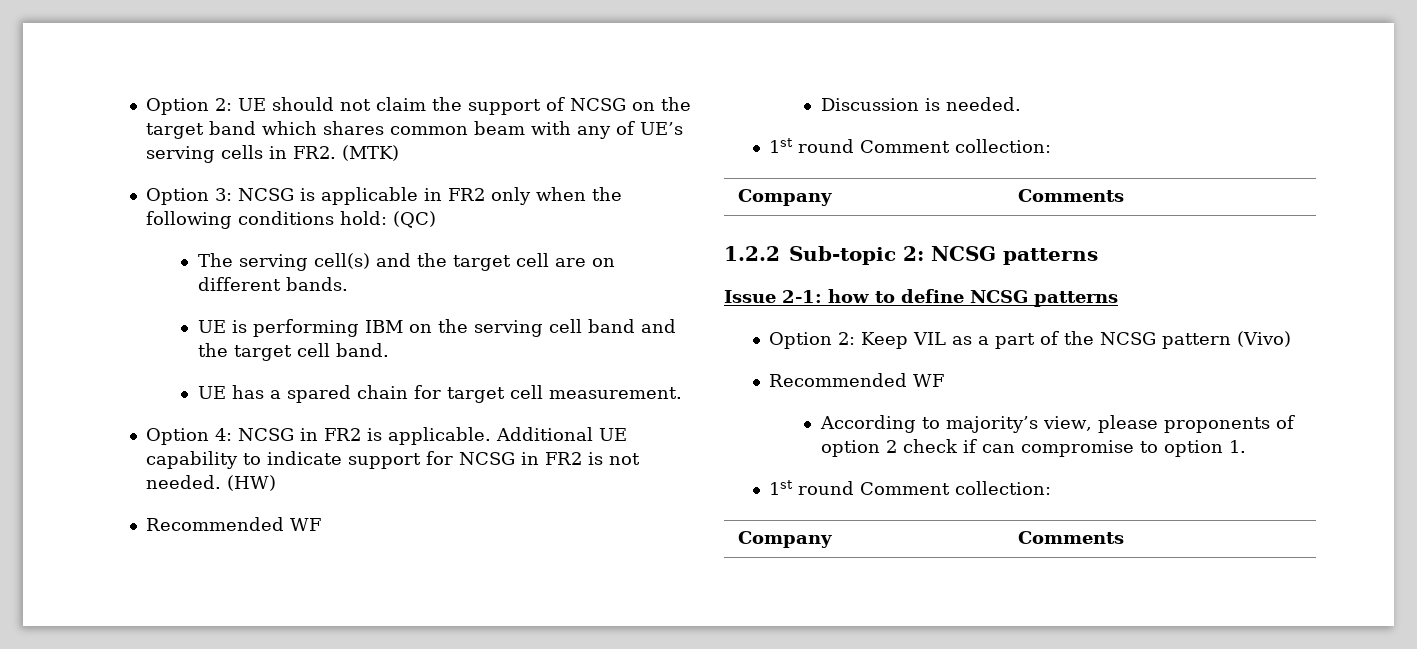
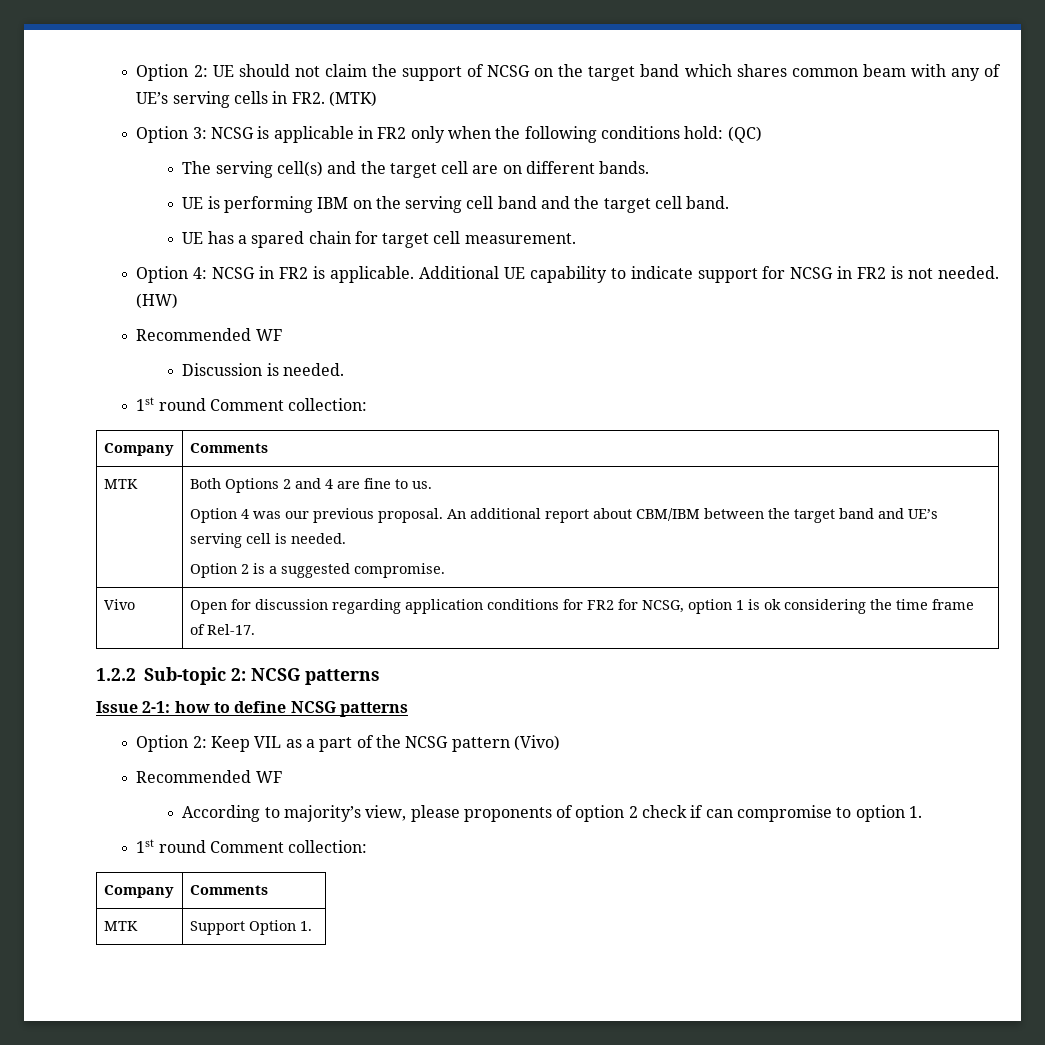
(1124, 195) none -> [104,479,139,489] [190,478,433,493] [190,508,939,523] [190,533,347,548] [190,563,446,578] [104,599,136,610] [190,599,975,614] [190,624,256,635] // MTK | Both Options 2 and 4 are fine to us. // Option 4 was our previous proposal. An additional report about CBM/IBM between the target band and UE’s serving cell is needed. // Option 2 is a suggested compromise. // Vivo | Open for discussion regarding application conditions for FR2 for NCSG, option 1 is ok considering the time frame of Rel-17.
(1124, 537) none -> [104,921,139,931] [190,920,313,935] // MTK | Support Option 1.

